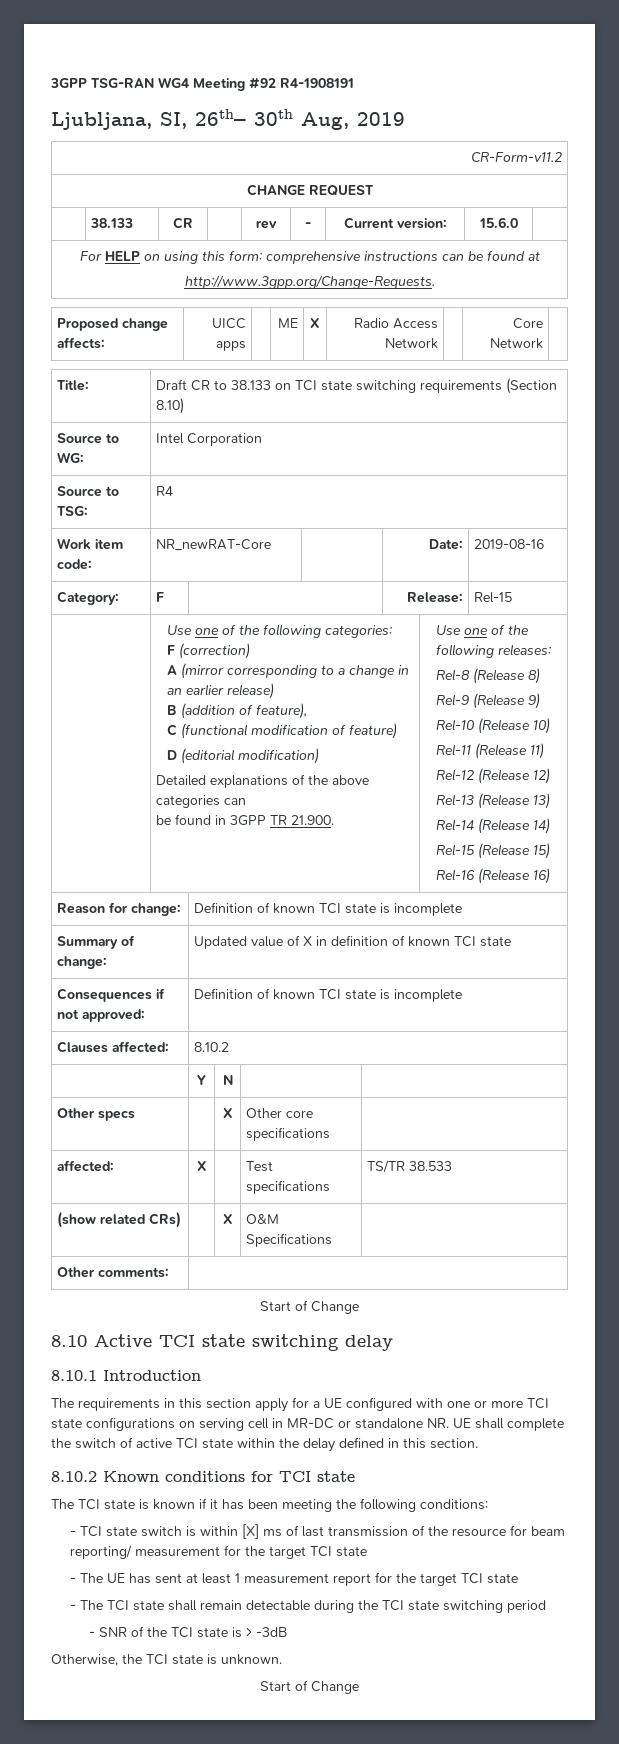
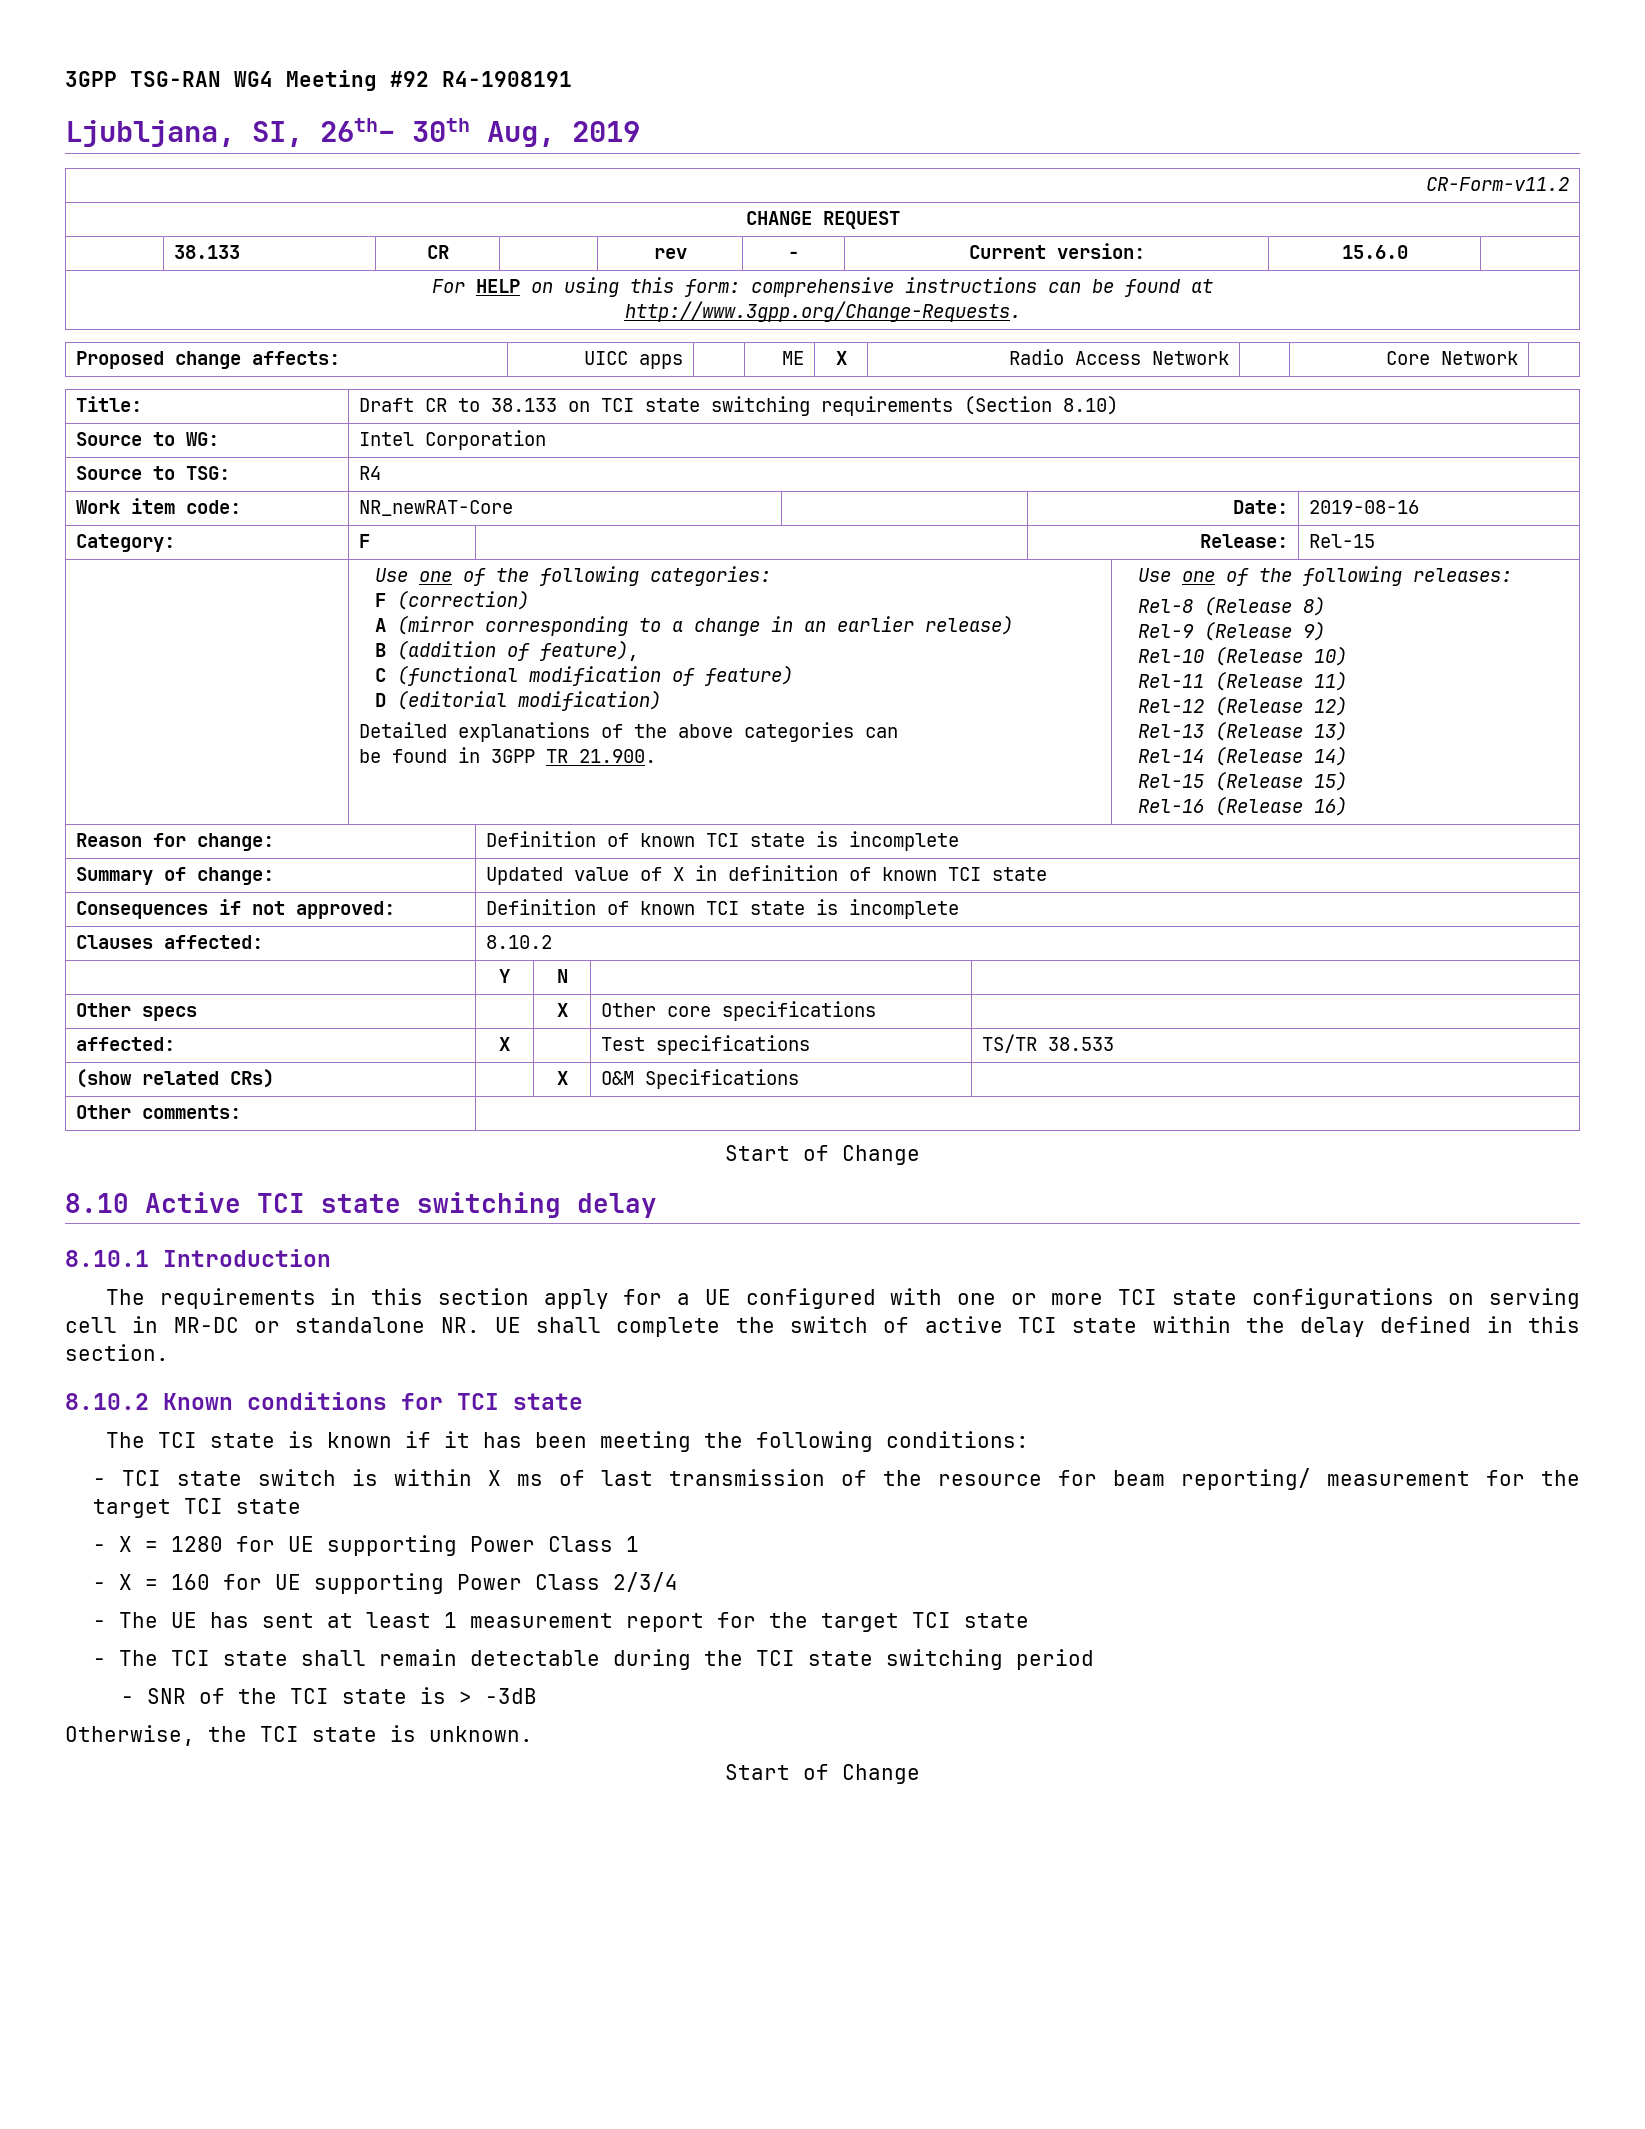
[241,1524,259,1539] [X] -> [487,1470,501,1486] X
(367, 1551) none -> [92,1535,639,1556] [92,1572,678,1594] // - X = 1280 for UE supporting Power Class 1 // - X = 160 for UE supporting Power Class 2/3/4

